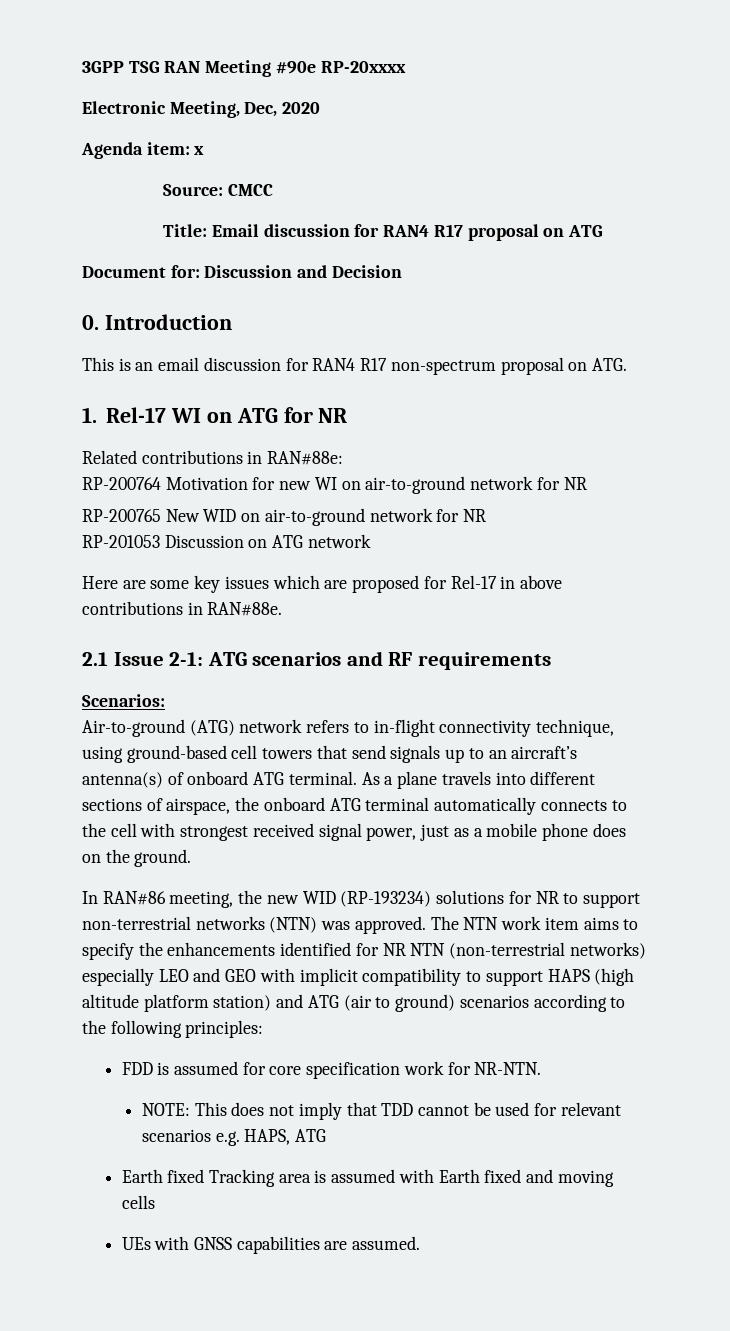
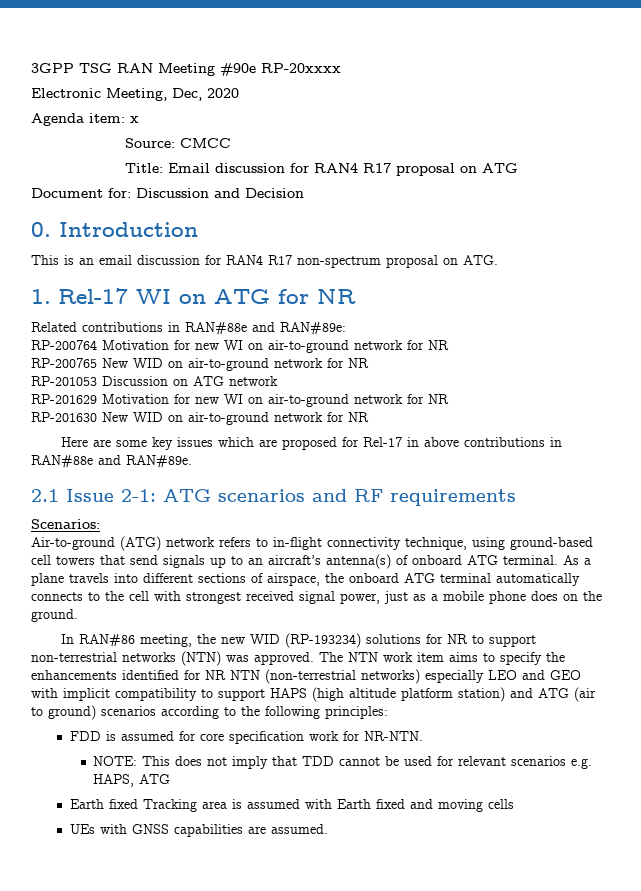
[267,451,344,465] RAN#88e: -> [185,322,346,335] RAN#88e and RAN#89e:
(371, 541) none -> [31,394,449,407] [31,412,369,425] // RP-201629 Motivation for new WI on air-to-ground network for NR // RP-201630 New WID on air-to-ground network for NR
[207,602,283,616] RAN#88e. -> [31,455,192,468] RAN#88e and RAN#89e.

